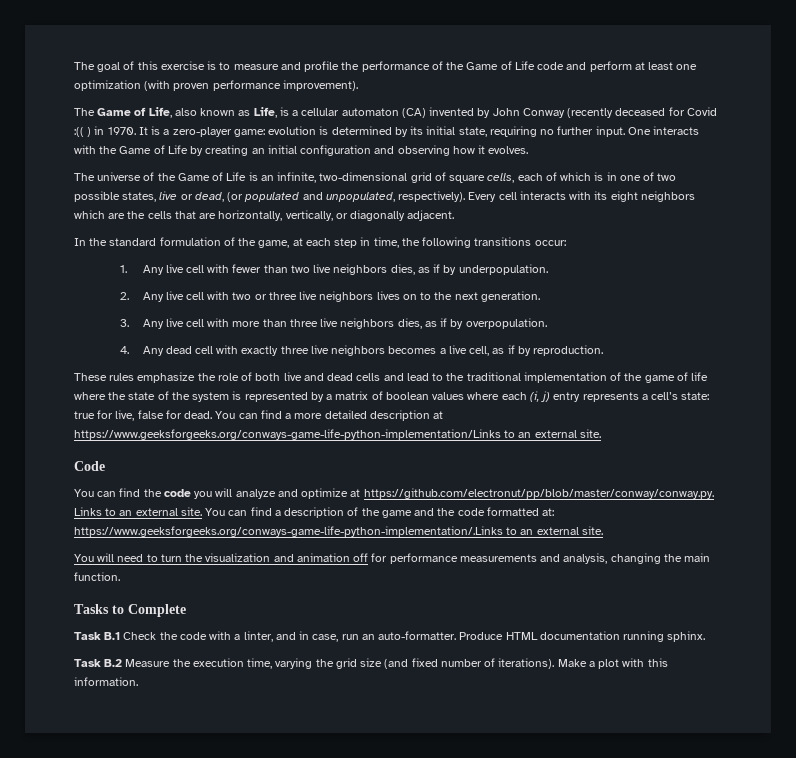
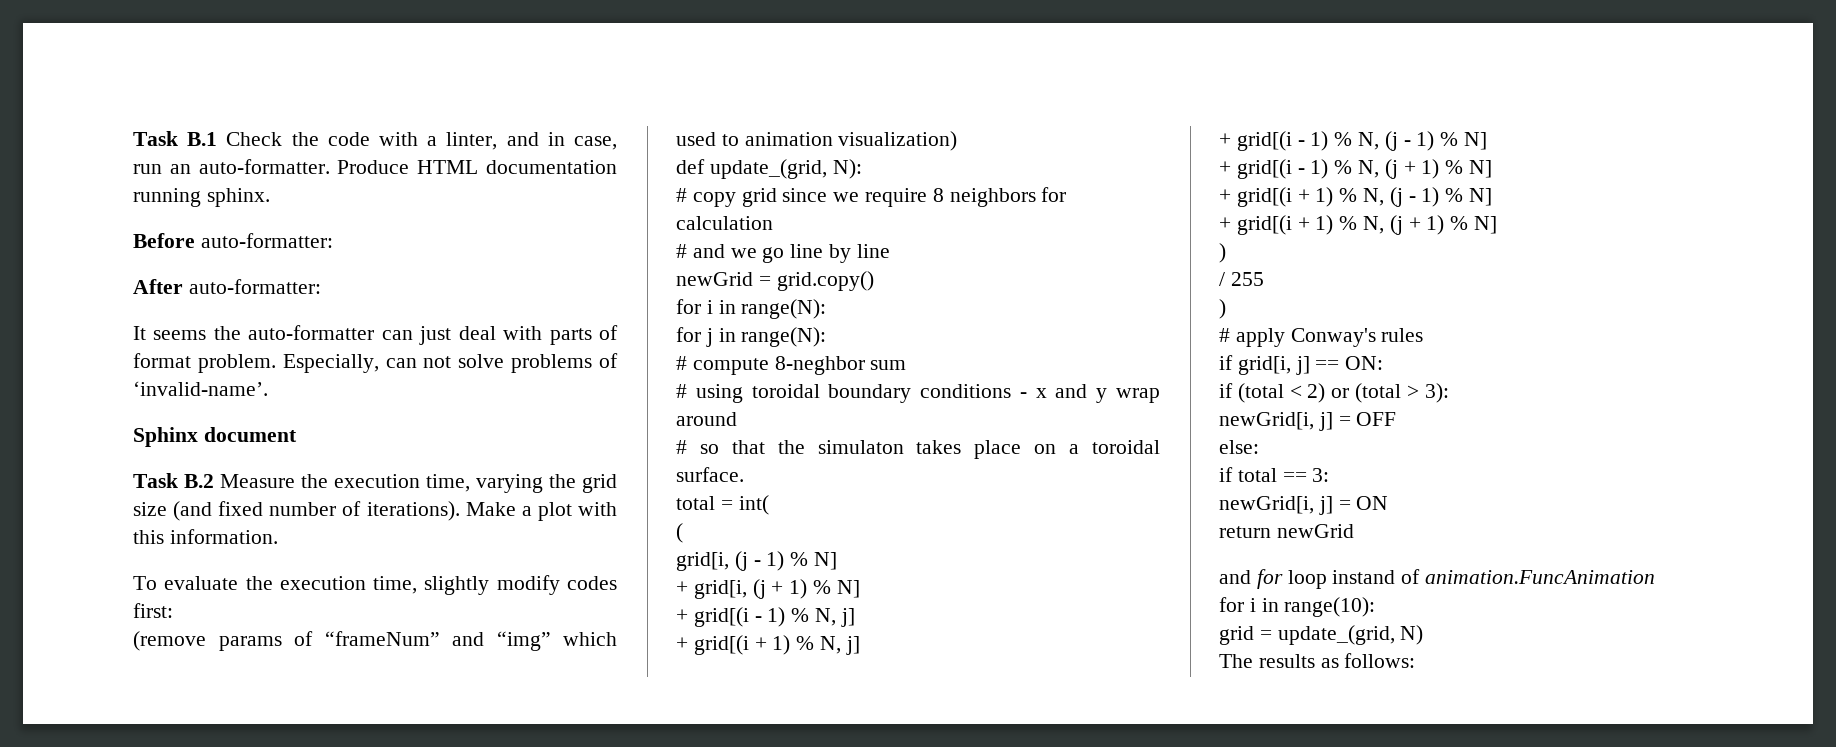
[74,61,698,72] [74,80,358,91] [74,107,717,118] [74,126,700,137] [74,145,529,156] [74,172,677,183] [74,191,695,202] [74,210,455,221] [74,237,566,248] [119,264,548,275] [119,291,540,302] [119,318,547,329] [119,345,604,356] [74,372,709,383] [74,391,710,402] [74,410,444,421] [74,429,601,440] [74,461,105,471] [74,488,714,499] [74,507,555,518] [74,526,603,537] [74,553,711,564] [74,572,120,581] [74,604,186,617] The goal of this exercise is to measure and profile the performance of the Game of Life code and perform at least one optimization (with proven performance improvement). // The Game of Life, also known as Life, is a cellular automaton (CA) invented by John Conway (recently deceased for Covid :(( ) in 1970. It is a zero-player game: evolution is determined by its initial state, requiring no further input. One interacts with the Game of Life by creating an initial configuration and observing how it evolves. // The universe of the Game of Life is an infinite, two-dimensional grid of square cells, each of which is in one of two possible states, live or dead, (or populated and unpopulated, respectively). Every cell interacts with its eight neighbors which are the cells that are horizontally, vertically, or diagonally adjacent. // In the standard formulation of the game, at each step in time, the following transitions occur: // 1. Any live cell with fewer than two live neighbors dies, as if by underpopulation. // 2. Any live cell with two or three live neighbors lives on to the next generation. // 3. Any live cell with more than three live neighbors dies, as if by overpopulation. // 4. Any dead cell with exactly three live neighbors becomes a live cell, as if by reproduction. // These rules emphasize the role of both live and dead cells and lead to the traditional implementation of the game of life where the state of the system is represented by a matrix of boolean values where each (i, j) entry represents a cell’s state: true for live, false for dead. You can find a more detailed description at https://www.geeksforgeeks.org/conways-game-life-python-implementation/Links to an external site. // Code // You can find the code you will analyze and optimize at https://github.com/electronut/pp/blob/master/conway/conway.py. Links to an external site. You can find a description of the game and the code formatted at: https://www.geeksforgeeks.org/conways-game-life-python-implementation/.Links to an external site. // You will need to turn the visualization and animation off for performance measurements and analysis, changing the main function. // Tasks to Complete // -> (133, 138) none
(706, 636) none -> [133,233,333,248] [133,279,321,294] [133,325,618,345] [133,353,618,373] [133,381,268,396] [133,427,297,447] // Before auto-formatter: // After auto-formatter: // It seems the auto-formatter can just deal with parts of format problem. Especially, can not solve problems of ‘invalid-name’. // Sphinx document
(138, 681) none -> [133,575,617,595] [133,603,173,618] [133,631,617,651] [676,131,958,151] [676,159,862,179] [676,187,1067,207] [676,216,773,230] [676,244,890,263] [676,271,874,291] [676,299,827,319] [676,327,827,347] [676,356,907,375] [676,384,1160,403] [676,412,737,426] [676,440,1160,459] [676,467,744,482] [676,495,769,515] [676,523,683,543] [676,551,838,571] [676,579,860,599] [676,607,855,627] [676,635,860,655] [1219,131,1488,151] [1219,159,1493,179] [1219,187,1493,207] [1219,215,1498,235] [1219,243,1226,263] [1219,272,1264,286] [1219,299,1226,319] [1219,328,1424,347] [1219,355,1384,375] [1219,383,1449,403] [1219,412,1397,431] [1219,440,1259,454] [1219,467,1330,482] [1219,496,1389,515] [1219,524,1354,538] [1219,569,1656,589] [1219,597,1376,617] [1219,625,1424,645] [1219,653,1416,668] // To evaluate the execution time, slightly modify codes first: // (remove params of “frameNum” and “img” which used to animation visualization) // def update_(grid, N): // # copy grid since we require 8 neighbors for calculation // # and we go line by line // newGrid = grid.copy() // for i in range(N): // for j in range(N): // # compute 8-neghbor sum // # using toroidal boundary conditions - x and y wrap around // # so that the simulaton takes place on a toroidal surface. // total = int( // ( // grid[i, (j - 1) % N] // + grid[i, (j + 1) % N] // + grid[(i - 1) % N, j] // + grid[(i + 1) % N, j] // + grid[(i - 1) % N, (j - 1) % N] // + grid[(i - 1) % N, (j + 1) % N] // + grid[(i + 1) % N, (j - 1) % N] // + grid[(i + 1) % N, (j + 1) % N] // ) // / 255 // ) // # apply Conway's rules // if grid[i, j] == ON: // if (total < 2) or (total > 3): // newGrid[i, j] = OFF // else: // if total == 3: // newGrid[i, j] = ON // return newGrid // and for loop instand of animation.FuncAnimation // for i in range(10): // grid = update_(grid, N) // The results as follows:

